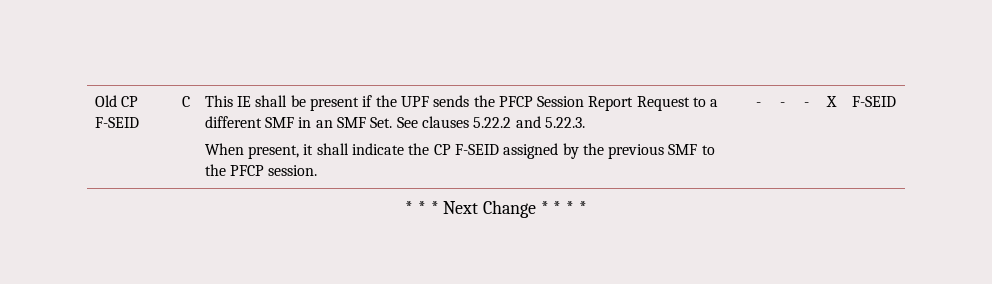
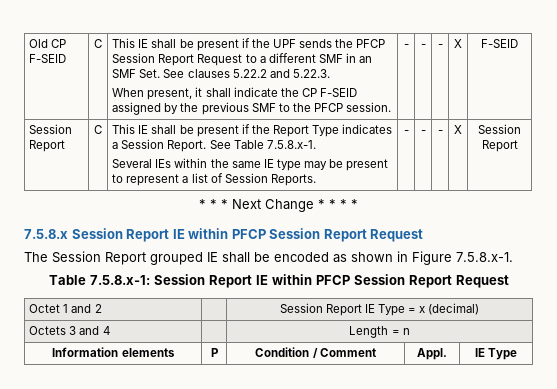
(896, 101) none -> [29,124,73,134] [29,140,66,152] [94,125,102,134] [112,124,393,137] [112,139,316,152] [112,158,389,171] [112,173,316,186] [403,130,409,134] [420,130,426,134] [437,130,443,134] [454,125,462,134] [478,124,521,134] [481,140,518,152] // Session Report | C | This IE shall be present if the Report Type indicates a Session Report. See Table 7.5.8.x-1. // Several IEs within the same IE type may be present to represent a list of Session Reports. | - | - | - | X | Session Report
(587, 207) none -> [24,228,424,242] [24,251,513,265] [48,274,509,288] [29,304,102,313] [279,303,480,316] [29,326,110,335] [349,326,410,338] [52,347,175,357] [210,348,218,357] [255,347,376,359] [417,348,447,360] [474,348,518,360] // 7.5.8.x Session Report IE within PFCP Session Report Request // The Session Report grouped IE shall be encoded as shown in Figure 7.5.8.x-1. // Table 7.5.8.x-1: Session Report IE within PFCP Session Report Request // Octet 1 and 2 | | Session Report IE Type = x (decimal) // Octets 3 and 4 | | Length = n // Information elements | P | Condition / Comment | Appl. | IE Type

